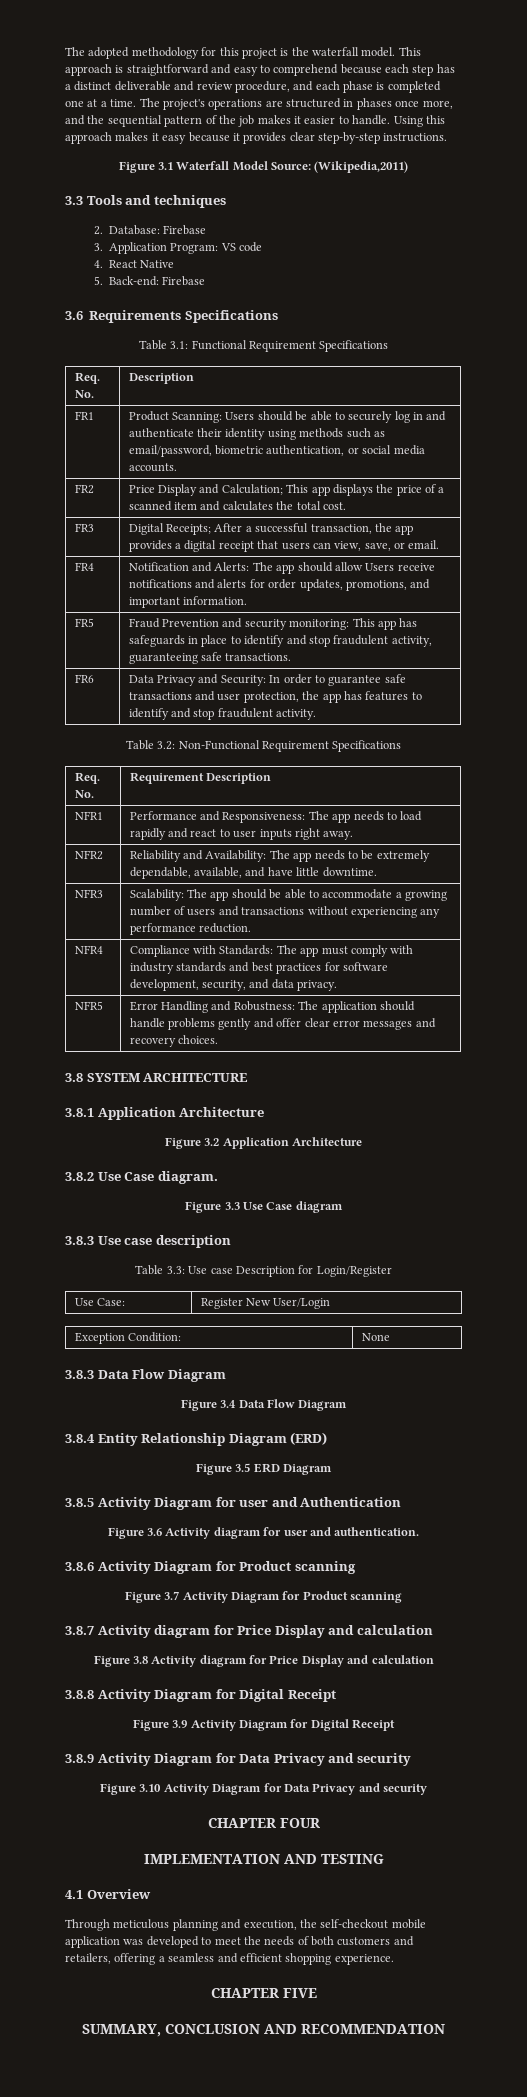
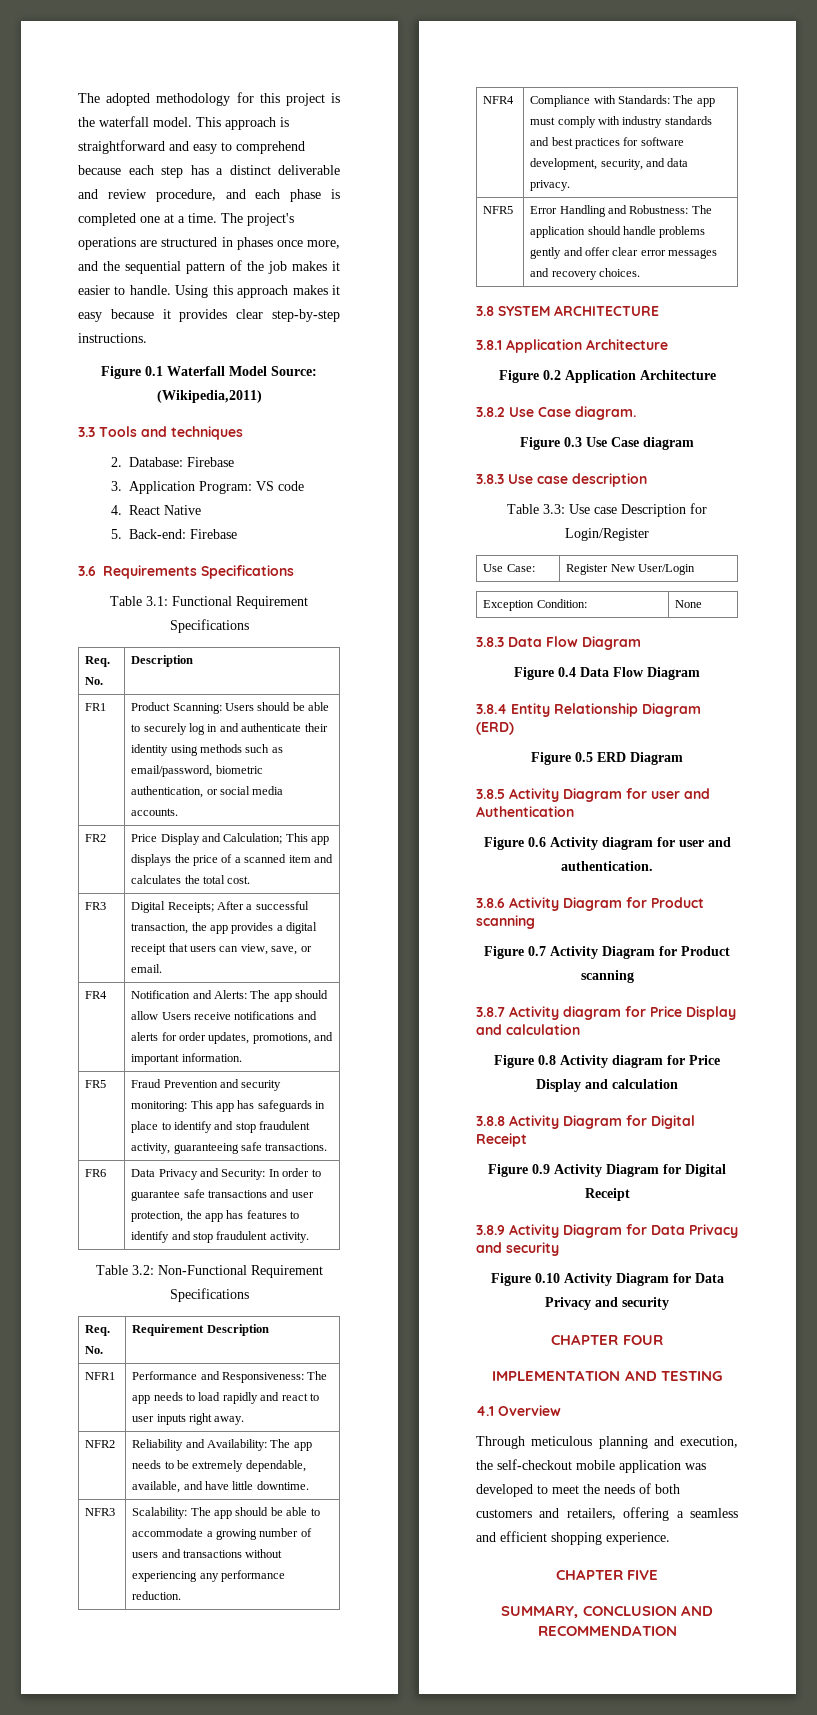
[157,162,173,170] 3.1 -> [145,366,163,376] 0.1
[204,1138,220,1146] 3.2 -> [542,370,561,380] 0.2
[224,1202,240,1210] 3.3 -> [564,437,582,447] 0.3
[220,1400,237,1408] 3.4 -> [558,667,576,677] 0.4
[235,1463,251,1472] 3.5 -> [575,752,593,762] 0.5
[147,1528,163,1536] 3.6 -> [527,837,546,847] 0.6
[164,1591,180,1600] 3.7 -> [528,946,546,956] 0.7
[132,1656,148,1664] 3.8 -> [538,1055,556,1065] 0.8
[172,1720,188,1728] 3.9 -> [532,1164,550,1174] 0.9
[139,1784,162,1792] 3.10 -> [534,1273,560,1283] 0.10

